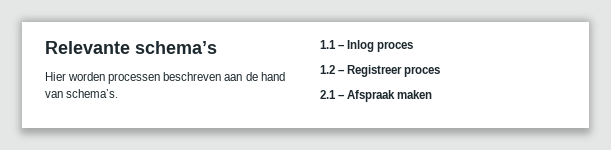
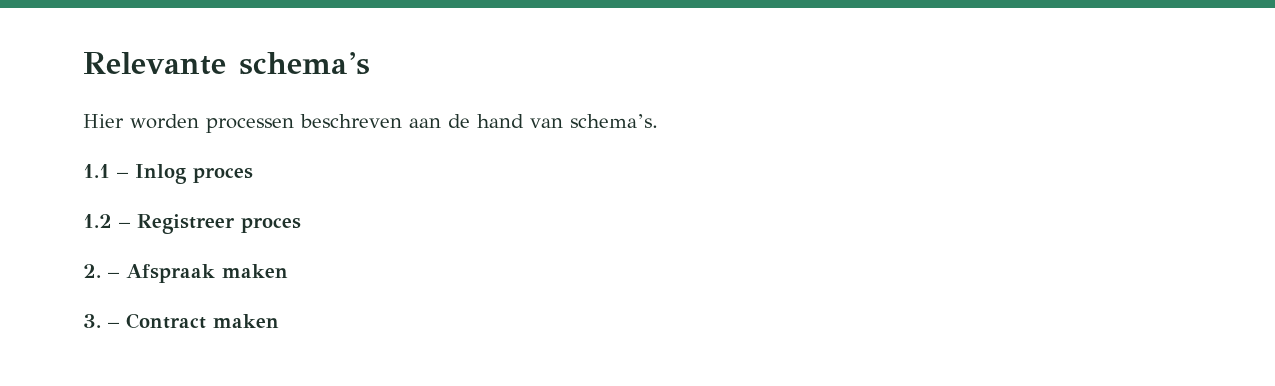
[320,90,336,99] 2.1 -> [83,264,101,278] 2.
(433, 94) none -> [83,313,279,329] // 3. – Contract maken

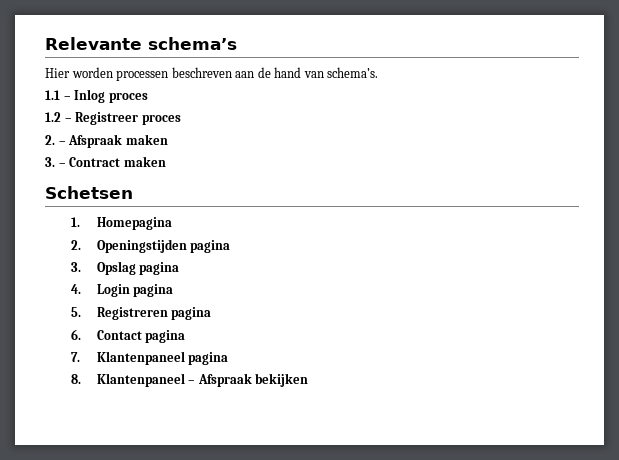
(279, 321) none -> [45,186,133,199] [70,217,172,230] [70,239,231,253] [70,261,180,275] [70,284,174,297] [70,307,212,320] [70,329,186,343] [70,351,229,365] [70,373,309,387] // Schetsen // 1. Homepagina // 2. Openingstijden pagina // 3. Opslag pagina // 4. Login pagina // 5. Registreren pagina // 6. Contact pagina // 7. Klantenpaneel pagina // 8. Klantenpaneel – Afspraak bekijken

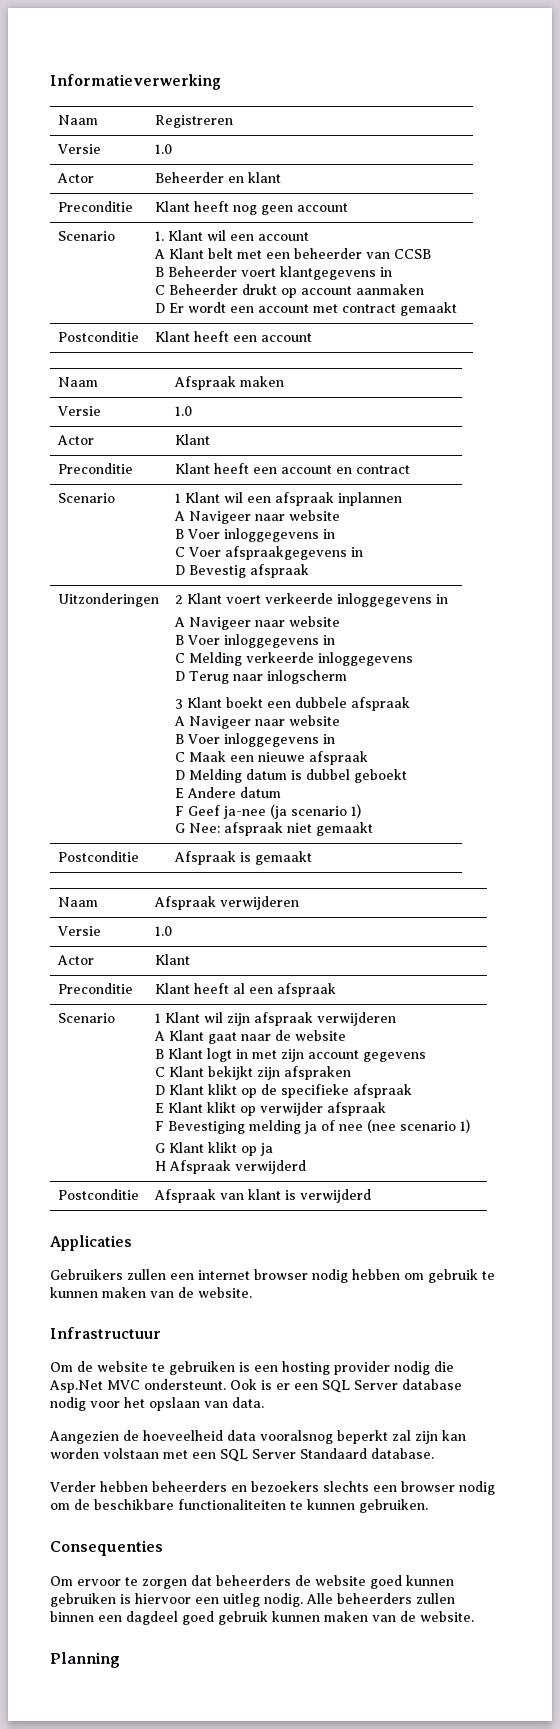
[45,37,237,50] [45,67,379,81] [45,89,148,103] [45,112,181,125] [45,134,168,148] [45,156,166,167] [45,186,133,199] [70,217,172,230] [70,239,231,253] [70,261,180,275] [70,284,174,297] [70,307,212,320] [70,329,186,343] [70,351,229,365] [70,373,309,387] Relevante schema’s // Hier worden processen beschreven aan de hand van schema’s. // 1.1 – Inlog proces // 1.2 – Registreer proces // 2. – Afspraak maken // 3. – Contract maken // Schetsen // 1. Homepagina // 2. Openingstijden pagina // 3. Opslag pagina // 4. Login pagina // 5. Registreren pagina // 6. Contact pagina // 7. Klantenpaneel pagina // 8. Klantenpaneel – Afspraak bekijken -> [50,74,221,90] [57,115,98,125] [154,115,233,128] [57,144,101,154] [154,144,172,154] [56,173,94,183] [154,172,281,183] [57,201,133,212] [154,201,348,215] [57,231,115,241] [154,230,309,241] [153,248,431,259] [154,266,392,280] [154,284,424,298] [154,302,457,316] [57,331,139,342] [154,331,312,342] [57,377,98,387] [173,376,284,390] [57,406,101,416] [174,406,192,416] [56,435,94,445] [174,434,210,445] [57,463,133,474] [174,463,410,474] [57,493,115,503] [174,492,402,506] [173,510,340,524] [174,528,335,542] [174,546,363,560] [174,564,309,578] [57,593,159,607] [174,593,448,607] [173,616,340,630] [174,634,335,648] [174,652,413,666] [174,670,347,684] [174,697,410,711] [173,715,340,729] [174,733,335,747] [174,751,368,765] [174,769,407,783] [174,787,281,798] [174,804,361,819] [174,822,373,836] [57,851,139,862] [173,851,312,865] [57,897,98,907] [153,896,299,910] [57,926,101,936] [154,926,172,936] [56,955,94,965] [154,954,190,965] [57,983,133,994] [154,983,336,997] [57,1013,115,1023] [154,1012,396,1026] [153,1030,346,1044] [154,1048,426,1062] [154,1066,351,1080] [154,1084,412,1098] [154,1102,386,1116] [154,1119,470,1134] [154,1142,273,1156] [154,1160,306,1174] [57,1189,139,1200] [153,1189,371,1203] [50,1235,132,1251] [50,1269,495,1283] [50,1287,252,1298] [50,1327,161,1339] [50,1361,454,1375] [49,1379,462,1393] [50,1397,264,1411] [49,1430,466,1444] [50,1448,434,1462] [50,1481,495,1495] [50,1499,428,1513] [50,1540,163,1556] [50,1575,454,1589] [50,1593,455,1607] [50,1611,474,1625] [50,1652,120,1668] Informatieverwerking // Naam | Registreren // Versie | 1.0 // Actor | Beheerder en klant // Preconditie | Klant heeft nog geen account // Scenario | 1. Klant wil een account // A Klant belt met een beheerder van CCSB // B Beheerder voert klantgegevens in // C Beheerder drukt op account aanmaken // D Er wordt een account met contract gemaakt // Postconditie | Klant heeft een account // Naam | Afspraak maken // Versie | 1.0 // Actor | Klant // Preconditie | Klant heeft een account en contract // Scenario | 1 Klant wil een afspraak inplannen // A Navigeer naar website // B Voer inloggegevens in // C Voer afspraakgegevens in // D Bevestig afspraak // Uitzonderingen | 2 Klant voert verkeerde inloggegevens in // A Navigeer naar website // B Voer inloggegevens in // C Melding verkeerde inloggegevens // D Terug naar inlogscherm // 3 Klant boekt een dubbele afspraak // A Navigeer naar website // B Voer inloggegevens in // C Maak een nieuwe afspraak // D Melding datum is dubbel geboekt // E Andere datum // F Geef ja-nee (ja scenario 1) // G Nee: afspraak niet gemaakt // Postconditie | Afspraak is gemaakt // Naam | Afspraak verwijderen // Versie | 1.0 // Actor | Klant // Preconditie | Klant heeft al een afspraak // Scenario | 1 Klant wil zijn afspraak verwijderen // A Klant gaat naar de website // B Klant logt in met zijn account gegevens // C Klant bekijkt zijn afspraken // D Klant klikt op de specifieke afspraak // E Klant klikt op verwijder afspraak // F Bevestiging melding ja of nee (nee scenario 1) // G Klant klikt op ja // H Afspraak verwijderd // Postconditie | Afspraak van klant is verwijderd // Applicaties // Gebruikers zullen een internet browser nodig hebben om gebruik te kunnen maken van de website. // Infrastructuur // Om de website te gebruiken is een hosting provider nodig die Asp.Net MVC ondersteunt. Ook is er een SQL Server database nodig voor het opslaan van data. // Aangezien de hoeveelheid data vooralsnog beperkt zal zijn kan worden volstaan met een SQL Server Standaard database. // Verder hebben beheerders en bezoekers slechts een browser nodig om de beschikbare functionaliteiten te kunnen gebruiken. // Consequenties // Om ervoor te zorgen dat beheerders de website goed kunnen gebruiken is hiervoor een uitleg nodig. Alle beheerders zullen binnen een dagdeel goed gebruik kunnen maken van de website. // Planning

